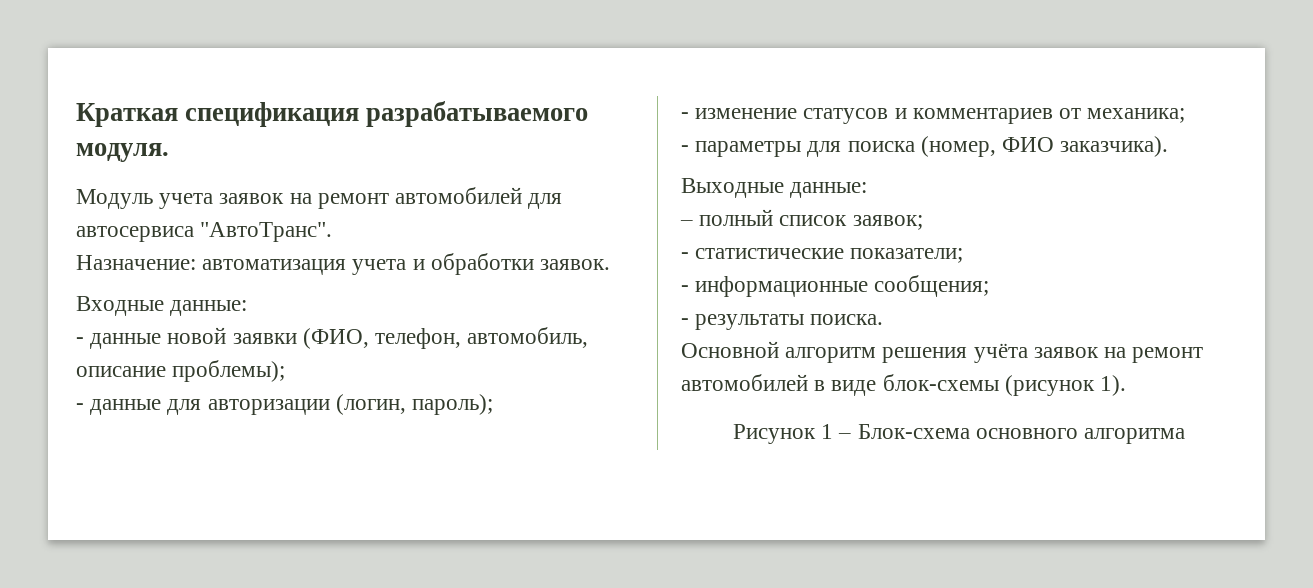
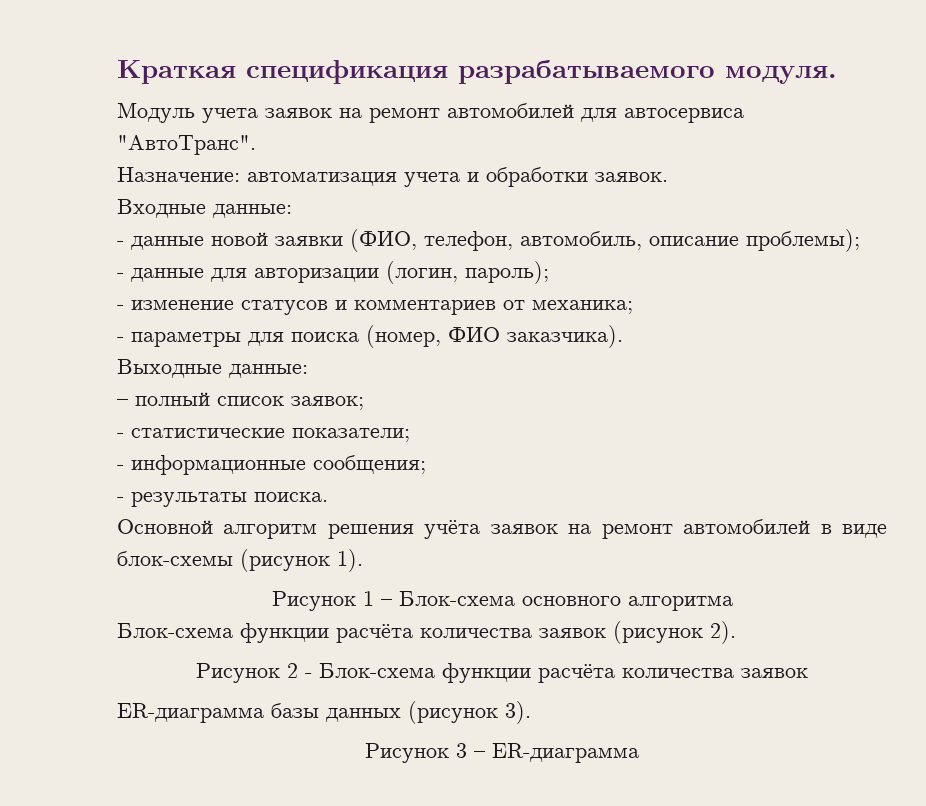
(1186, 436) none -> [117,621,736,644] [196,663,808,683] [117,701,531,724] [365,743,639,763] // Блок-схема функции расчёта количества заявок (рисунок 2). // Рисунок 2 - Блок-схема функции расчёта количества заявок // ER-диаграмма базы данных (рисунок 3). // Рисунок 3 – ER-диаграмма

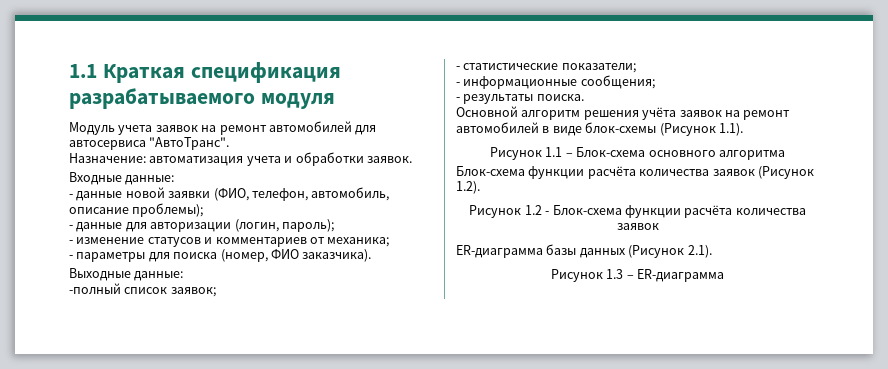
(117, 72) none -> [69,64,97,78] 1.1
[725,66,837,84] модуля. -> [260,93,335,109] модуля
[117,392,210,406] ‒ полный -> [69,283,121,294] -полный
[240,549,363,572] [271,591,374,611] (рисунок 1). // Рисунок 1 -> [659,123,743,136] [490,147,563,160] (Рисунок 1.1). // Рисунок 1.1
[613,621,736,644] [196,663,298,683] (рисунок 2). // Рисунок 2 -> [757,166,814,179] [456,181,480,194] [469,205,542,218] (Рисунок 1.2). // Рисунок 1.2
[408,701,531,724] [365,743,467,763] (рисунок 3). // Рисунок 3 -> [628,245,712,258] [550,269,624,282] (Рисунок 2.1). // Рисунок 1.3

